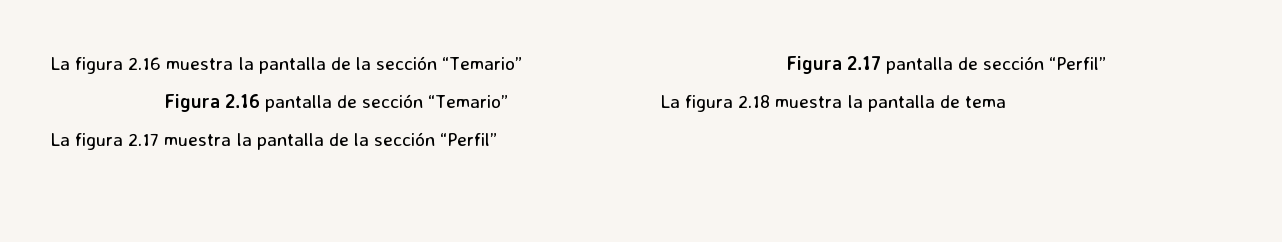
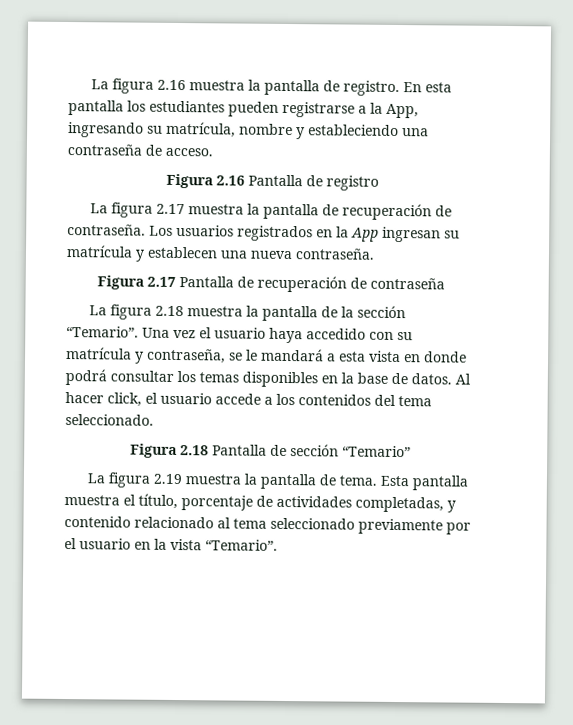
[355,56,523,70] [163,94,509,112] la sección “Temario” // Figura 2.16 pantalla de sección “Temario” -> [342,80,452,97] [68,100,419,119] [68,121,429,140] [67,144,213,157] [165,173,379,191] registro. En esta pantalla los estudiantes pueden registrarse a la App, ingresando su matrícula, nombre y estableciendo una contraseña de acceso. // Figura 2.16 Pantalla de registro
[353,132,498,146] [785,56,1107,74] la sección “Perfil” // Figura 2.17 pantalla de sección “Perfil” -> [341,203,452,221] [67,224,460,243] [66,245,375,262] [97,275,445,293] recuperación de contraseña. Los usuarios registrados en la App ingresan su matrícula y establecen una nueva contraseña. // Figura 2.17 Pantalla de recuperación de contraseña
[964,96,1006,108] tema -> [340,305,406,319] [66,326,413,344] [66,346,467,364] [65,368,471,388] [65,391,432,407] [65,413,154,426] [129,443,411,459] [86,472,468,491] [64,493,456,513] [64,515,471,535] [64,537,278,551] la sección “Temario”. Una vez el usuario haya accedido con su matrícula y contraseña, se le mandará a esta vista en donde podrá consultar los temas disponibles en la base de datos. Al hacer click, el usuario accede a los contenidos del tema seleccionado. // Figura 2.18 Pantalla de sección “Temario” // La figura 2.19 muestra la pantalla de tema. Esta pantalla muestra el título, porcentaje de actividades completadas, y contenido relacionado al tema seleccionado previamente por el usuario en la vista “Temario”.

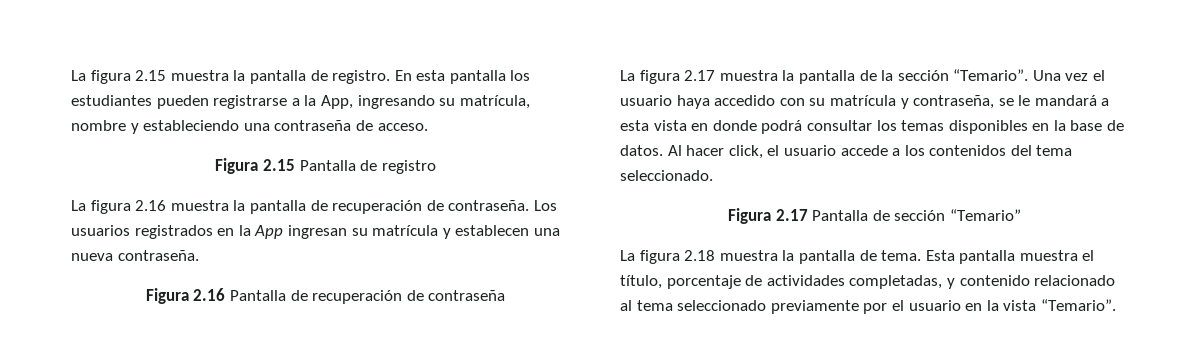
[90,78,186,94] La figura 2.16 -> [71,70,167,84] La figura 2.15
[215,175,245,186] 2.16 -> [262,159,295,171] 2.15
[155,203,185,215] 2.17 -> [135,200,167,211] 2.16
[147,276,176,287] 2.17 -> [193,288,226,301] 2.16
[154,305,184,317] 2.18 -> [684,70,716,81] 2.17
[179,445,209,456] 2.18 -> [775,209,808,221] 2.17
[152,473,182,485] 2.19 -> [684,250,716,261] 2.18

